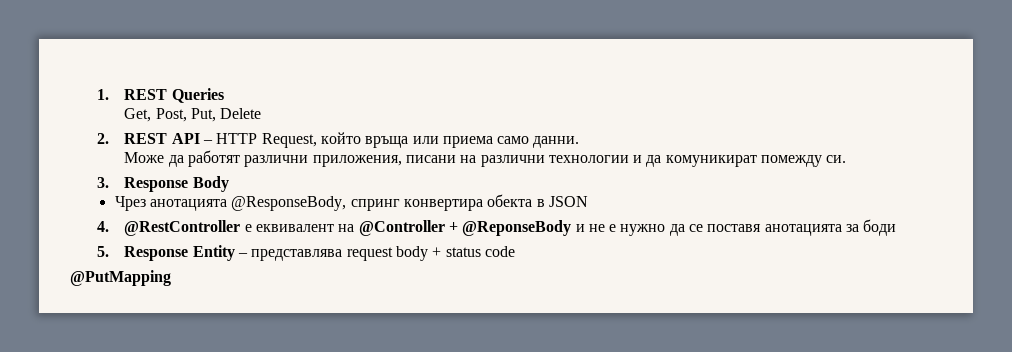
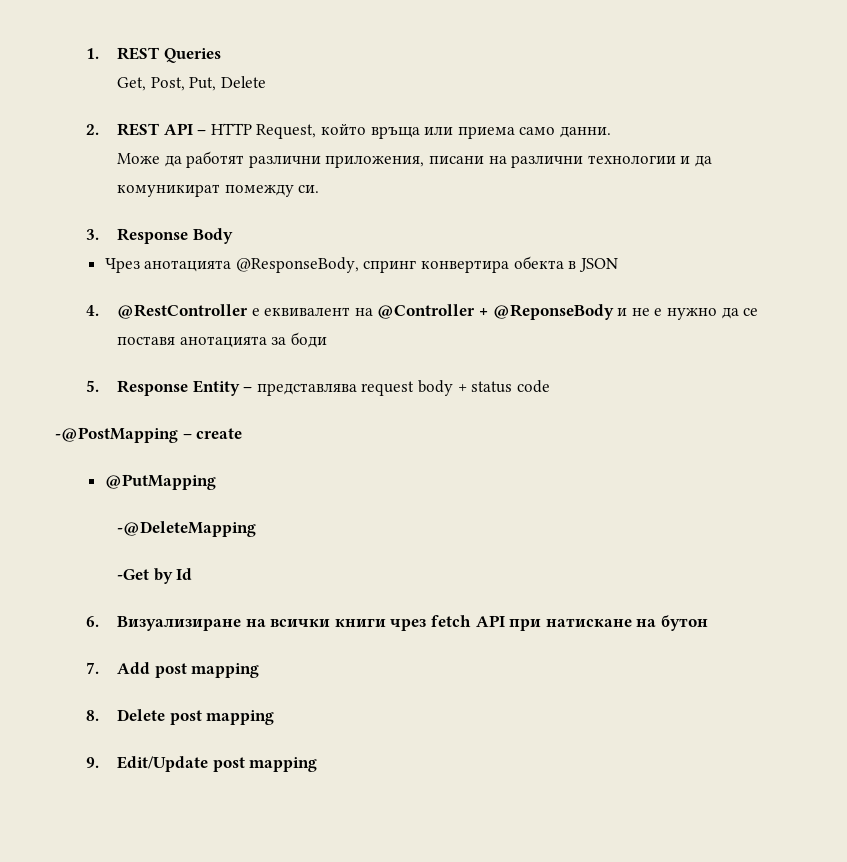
[70,270,171,286] @PutMapping -> [55,427,243,443] [104,474,216,490] [117,521,257,537] [117,568,193,584] [86,615,708,631] [86,662,260,678] [86,709,275,725] [86,756,318,772] -@PostMapping – create // @PutMapping // -@DeleteMapping // -Get by Id // 6. Визуализиране на всички книги чрез fetch API при натискане на бутон // 7. Add post mapping // 8. Delete post mapping // 9. Edit/Update post mapping

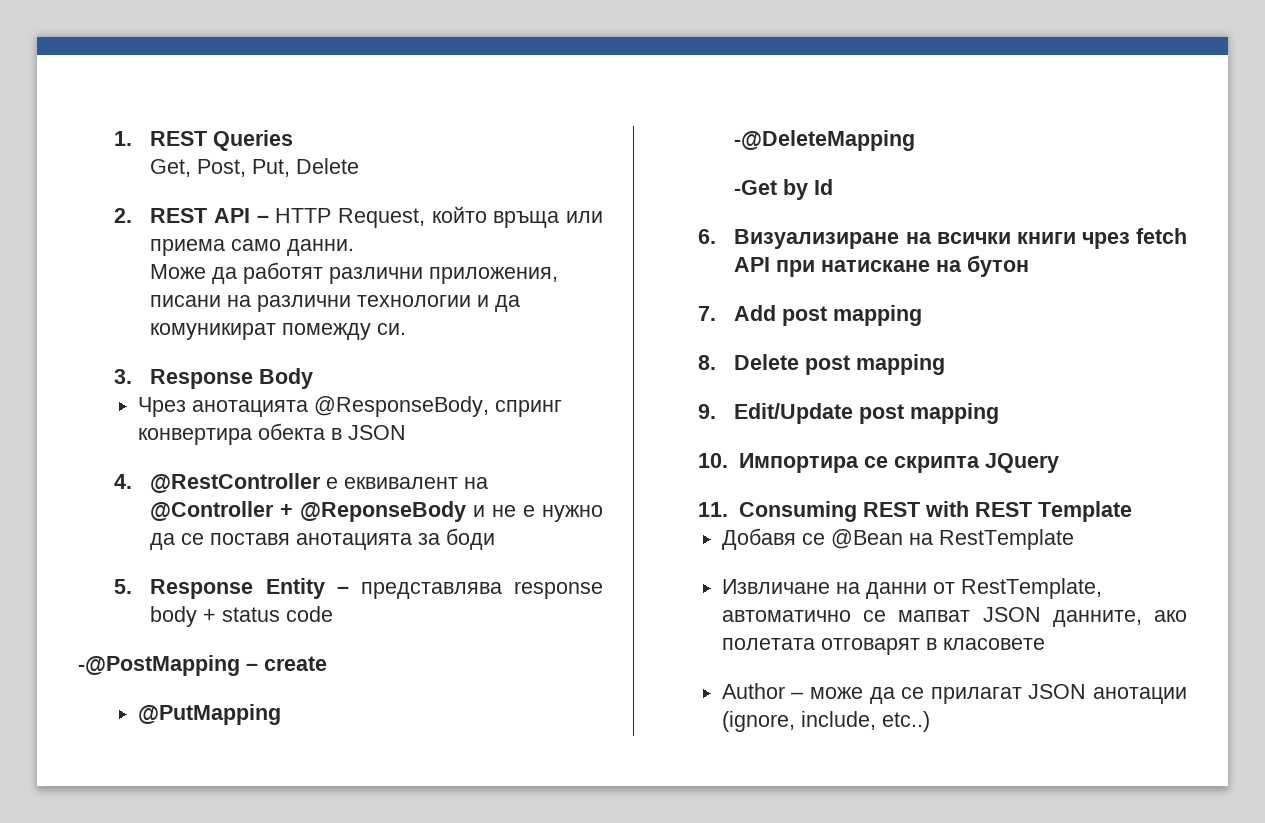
[361,381,415,396] request -> [514,581,603,599] response
(318, 764) none -> [698,453,1059,473] [698,501,1132,522] [721,528,1074,550] [721,578,1102,599] [721,607,1187,627] [721,638,1045,655] [721,683,1187,704] [721,711,930,732] // 10. Импортира се скрипта JQuery // 11. Consuming REST with REST Template // Добавя се @Bean на RestTemplate // Извличане на данни от RestTemplate, автоматично се мапват JSON данните, ако полетата отговарят в класовете // Author – може да се прилагат JSON анотации (ignore, include, etc..)

